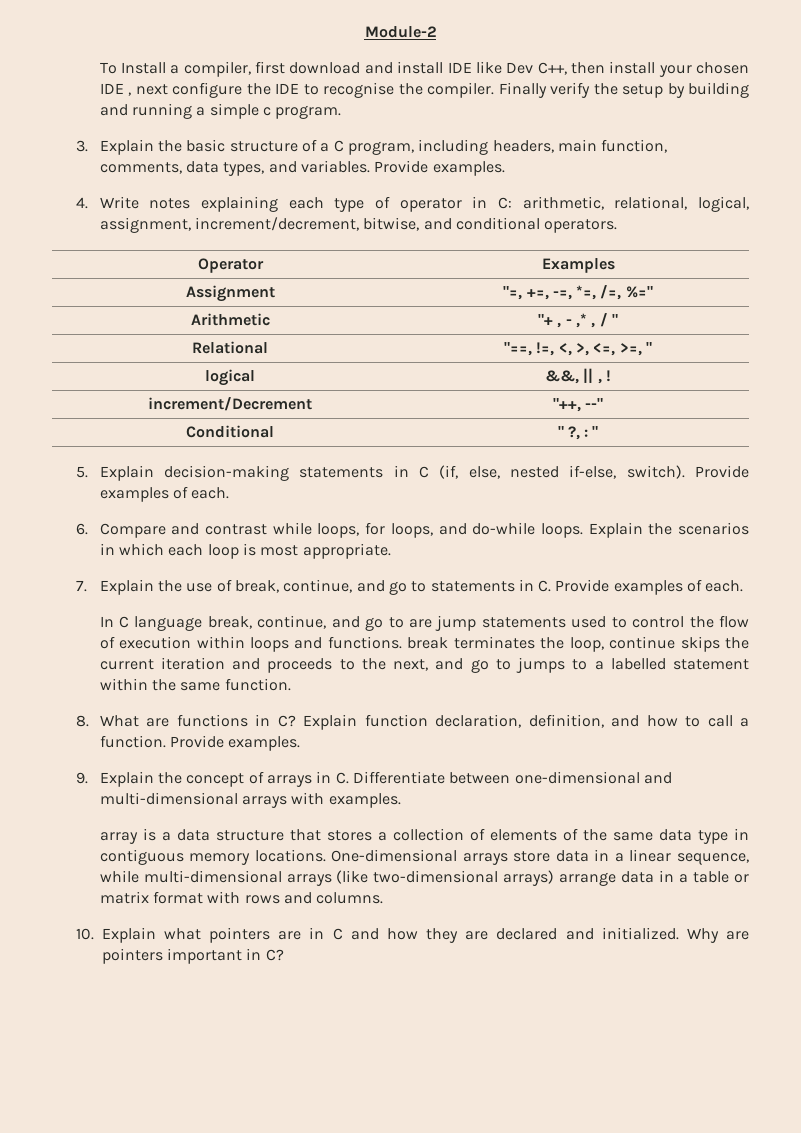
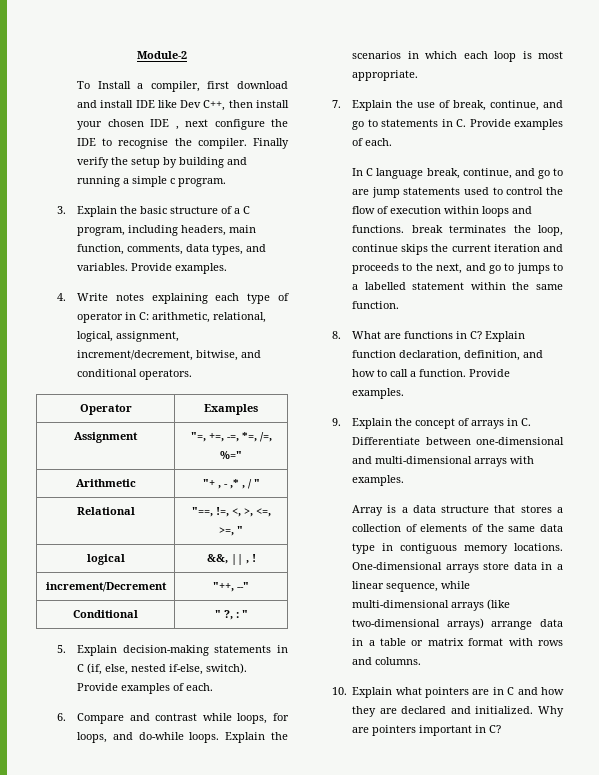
[99,832,138,844] array -> [352,505,384,516] Array

